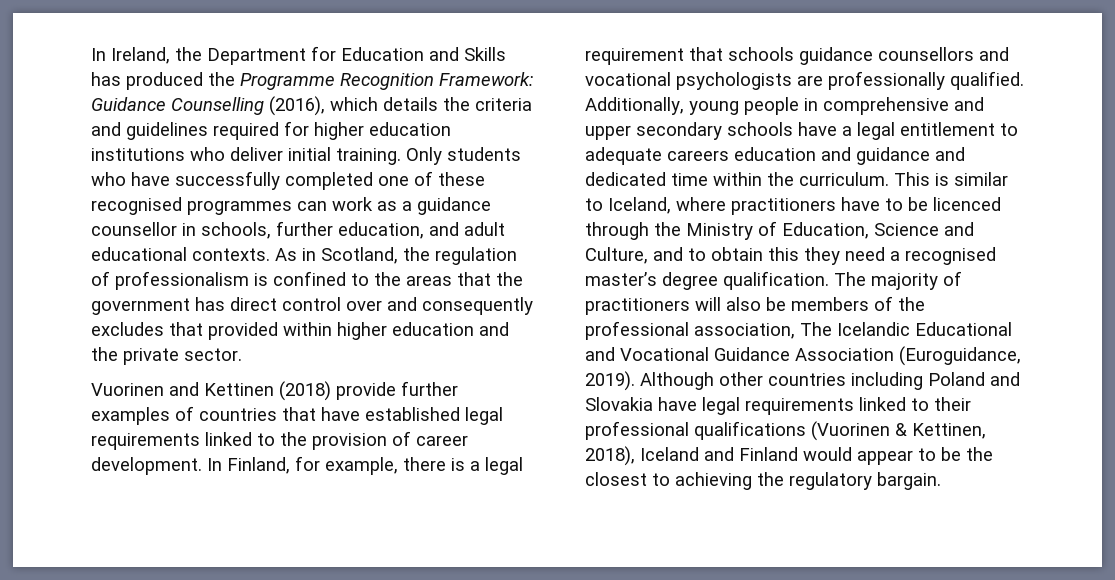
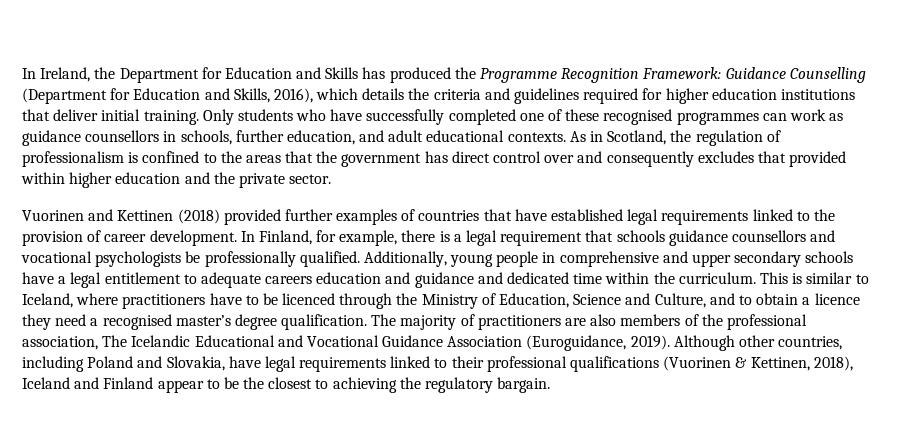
[269,96,325,116] (2016), -> [22,88,313,104] (Department for Education and Skills, 2016),
[190,147,225,161] who -> [22,109,50,121] that
[402,197,491,215] [91,222,177,236] a guidance counsellor -> [22,130,160,146] guidance counsellors
[336,382,396,400] provide -> [223,209,281,225] provided
[797,75,823,86] are -> [185,251,201,263] be
[768,247,799,261] this -> [802,293,860,305] a licence
[695,297,786,311] will also be -> [565,314,617,326] are also
[768,373,846,386] countries -> [778,336,843,350] countries,
[585,397,653,411] Slovakia -> [166,356,225,371] Slovakia,
[803,447,852,461] would -> (154, 383) none

